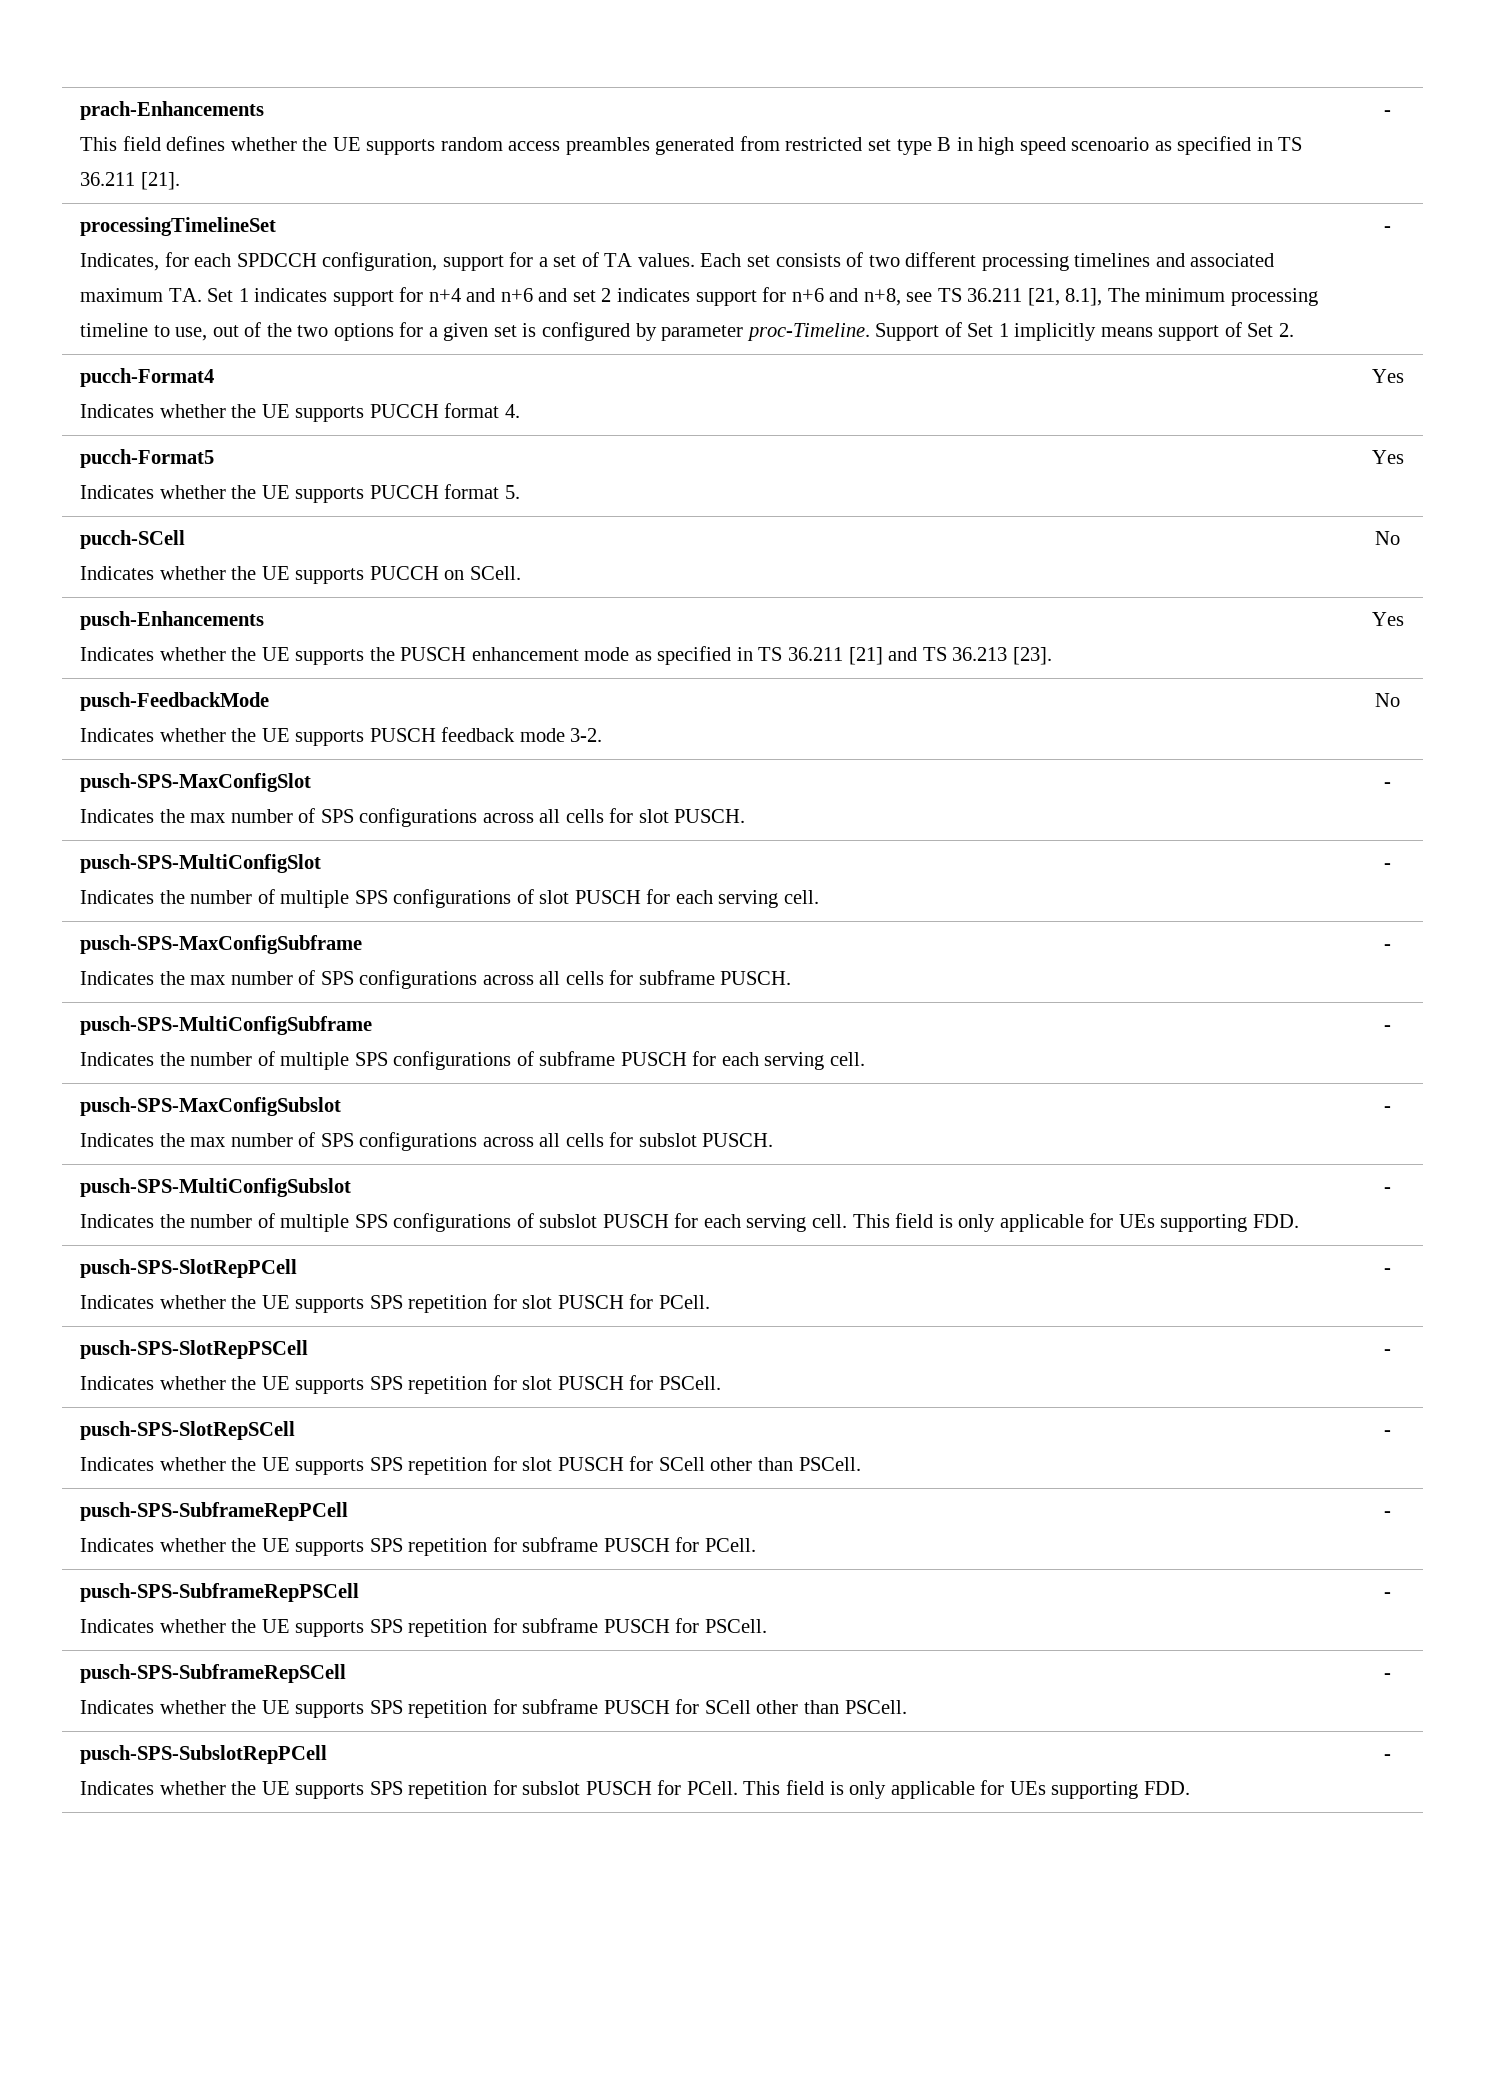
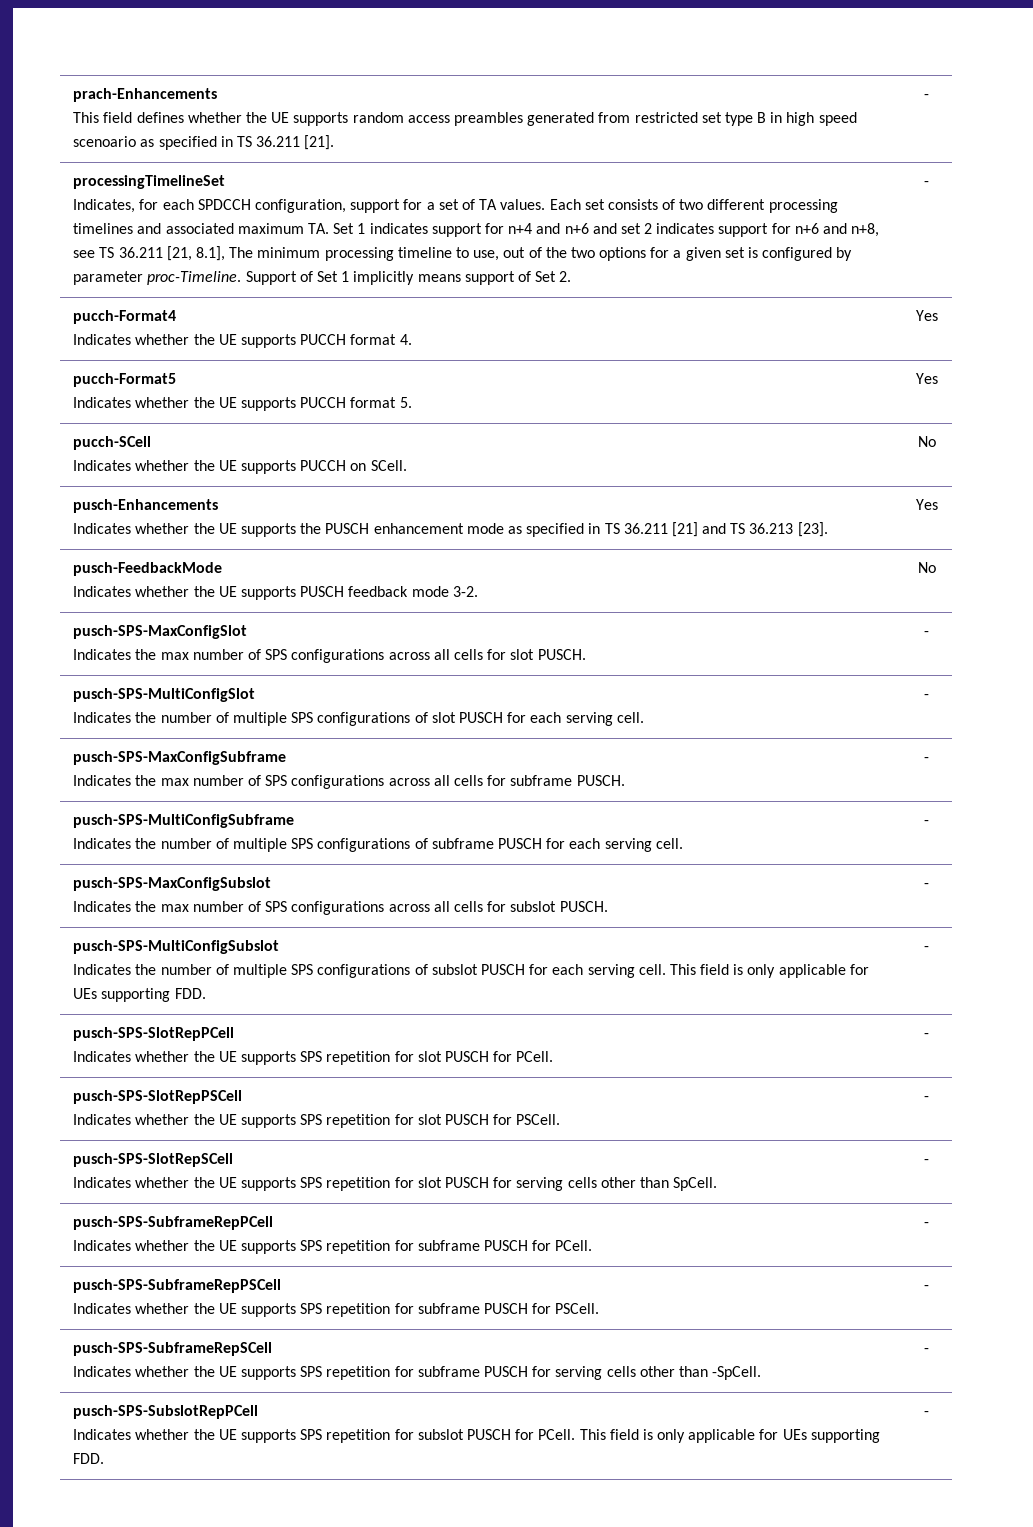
[658,1457,861,1471] SCell other than PSCell. -> [516,1177,718,1191] serving cells other than SpCell.
[704,1700,907,1714] SCell other than PSCell. -> [555,1366,762,1380] serving cells other than -SpCell.

